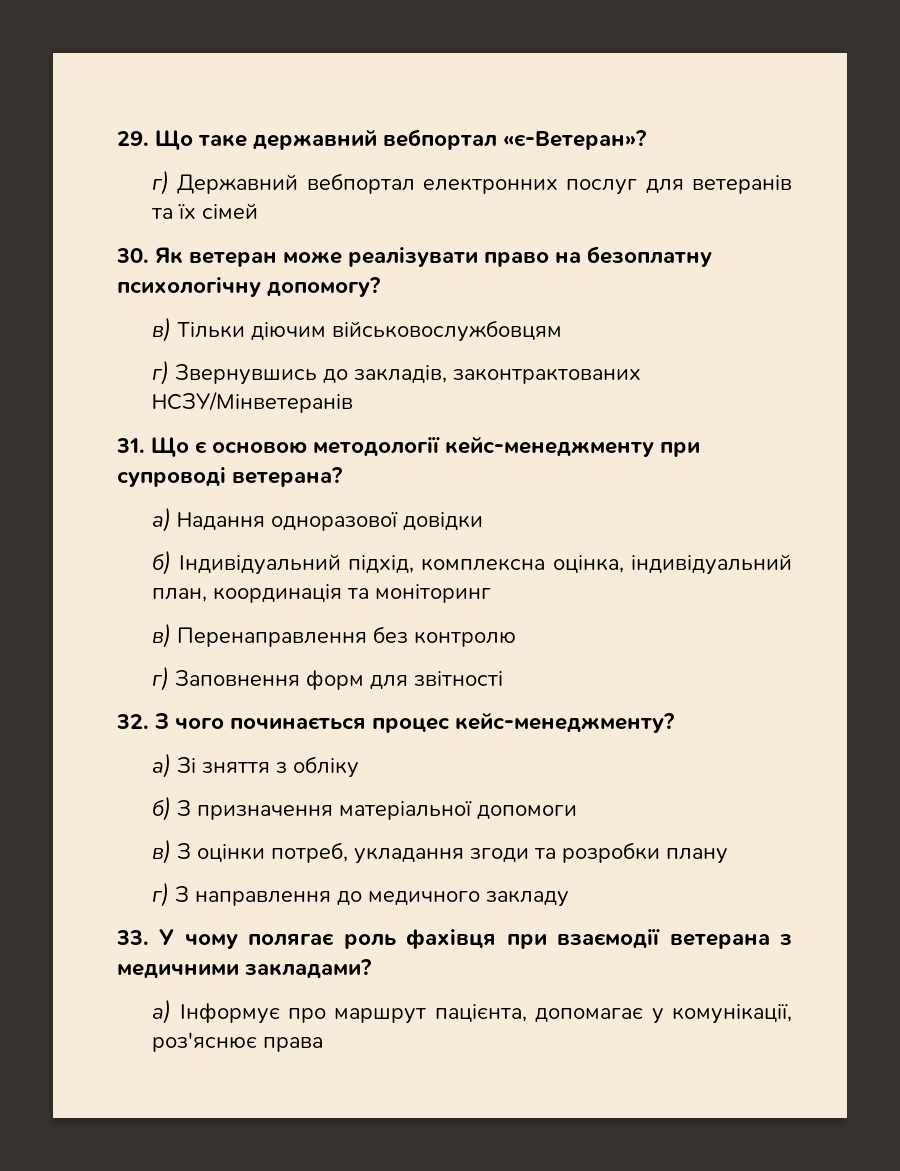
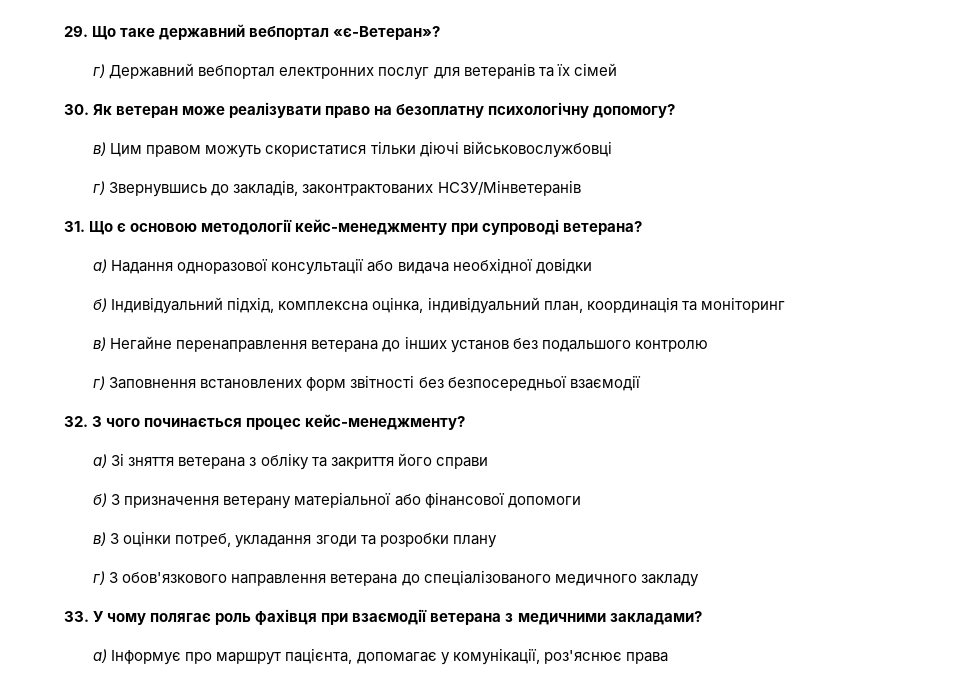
[177,320,563,342] Тільки діючим військовослужбовцям -> [110,141,612,158] Цим правом можуть скористатися тільки діючі військовослужбовці
(399, 521) none -> [271,258,533,275] консультації або видача необхідної
[177,626,409,647] Перенаправлення без -> [110,336,631,353] Негайне перенаправлення ветерана до інших установ без подальшого
[306,670,409,690] форм для -> [200,377,347,391] встановлених форм
(504, 678) none -> [418,375,641,391] без безпосередньої взаємодії
(271, 768) none -> [178,457,246,469] ветерана
(360, 767) none -> [311,453,488,469] та закриття його справи
[339,801,473,820] матеріальної -> [223,492,505,509] ветерану матеріальної або фінансової
[195,891,363,906] направлення до -> [122,570,551,586] обов'язкового направлення ветерана до спеціалізованого

